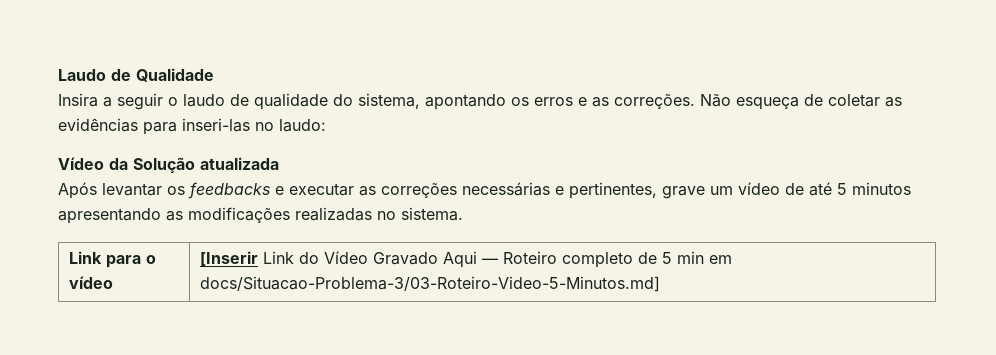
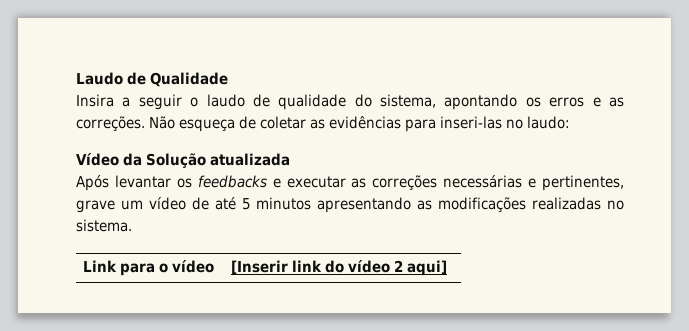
[262,251,732,268] [199,276,660,292] Link do Vídeo Gravado Aqui — Roteiro completo de 5 min em docs/Situacao-Problema-3/03-Roteiro-Video-5-Minutos.md] -> [291,260,447,276] link do vídeo 2 aqui]

